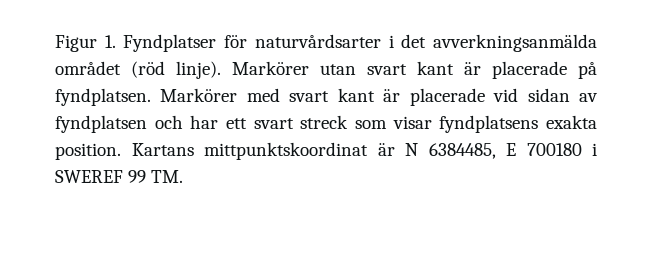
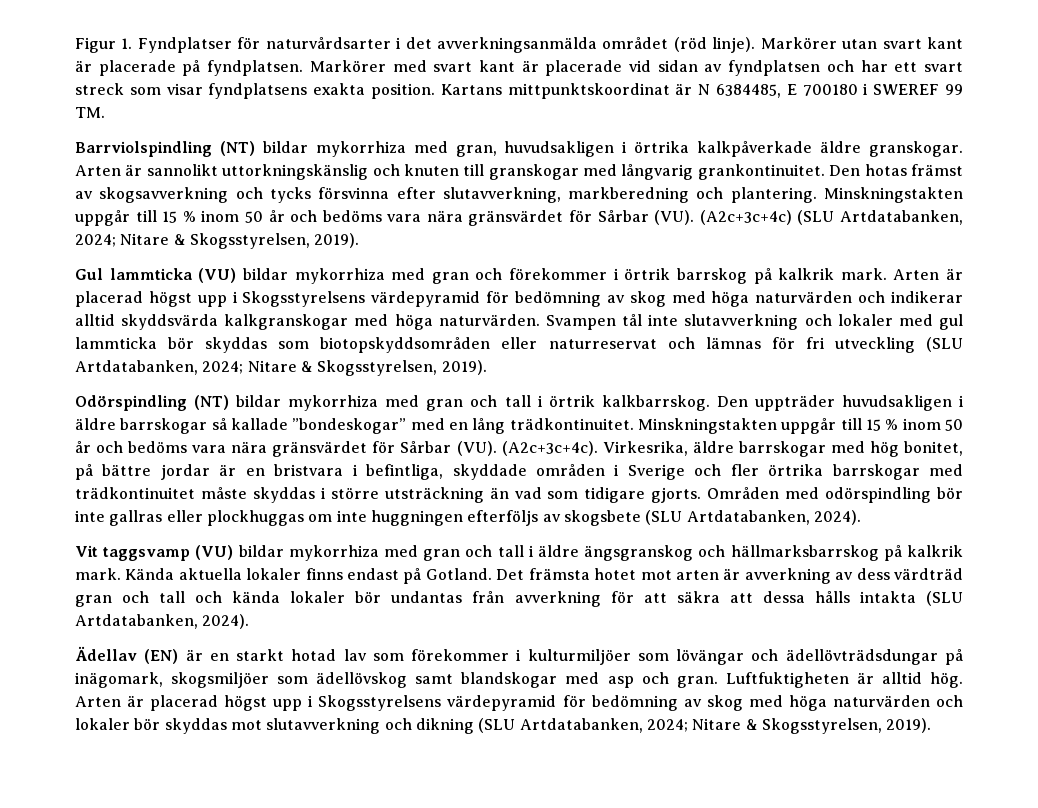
(184, 176) none -> [75,141,963,157] [75,164,964,180] [75,187,963,203] [75,210,964,226] [75,233,360,249] [75,268,963,284] [75,291,964,307] [75,314,964,330] [75,337,964,353] [75,360,487,376] [75,395,964,411] [75,418,964,434] [75,441,964,457] [75,464,963,480] [75,487,964,503] [75,510,861,526] [75,545,964,561] [75,568,963,584] [75,591,963,607] [75,614,250,629] [75,646,963,665] [75,672,964,688] [75,695,964,711] [75,718,932,734] // Barrviolspindling (NT) bildar mykorrhiza med gran, huvudsakligen i örtrika kalkpåverkade äldre granskogar. Arten är sannolikt uttorkningskänslig och knuten till granskogar med långvarig grankontinuitet. Den hotas främst av skogsavverkning och tycks försvinna efter slutavverkning, markberedning och plantering. Minskningstakten uppgår till 15 % inom 50 år och bedöms vara nära gränsvärdet för Sårbar (VU). (A2c+3c+4c) (SLU Artdatabanken, 2024; Nitare & Skogsstyrelsen, 2019). // Gul lammticka (VU) bildar mykorrhiza med gran och förekommer i örtrik barrskog på kalkrik mark. Arten är placerad högst upp i Skogsstyrelsens värdepyramid för bedömning av skog med höga naturvärden och indikerar alltid skyddsvärda kalkgranskogar med höga naturvärden. Svampen tål inte slutavverkning och lokaler med gul lammticka bör skyddas som biotopskyddsområden eller naturreservat och lämnas för fri utveckling (SLU Artdatabanken, 2024; Nitare & Skogsstyrelsen, 2019). // Odörspindling (NT) bildar mykorrhiza med gran och tall i örtrik kalkbarrskog. Den uppträder huvudsakligen i äldre barrskogar så kallade ”bondeskogar” med en lång trädkontinuitet. Minskningstakten uppgår till 15 % inom 50 år och bedöms vara nära gränsvärdet för Sårbar (VU). (A2c+3c+4c). Virkesrika, äldre barrskogar med hög bonitet, på bättre jordar är en bristvara i befintliga, skyddade områden i Sverige och fler örtrika barrskogar med trädkontinuitet måste skyddas i större utsträckning än vad som tidigare gjorts. Områden med odörspindling bör inte gallras eller plockhuggas om inte huggningen efterföljs av skogsbete (SLU Artdatabanken, 2024). // Vit taggsvamp (VU) bildar mykorrhiza med gran och tall i äldre ängsgranskog och hällmarksbarrskog på kalkrik mark. Kända aktuella lokaler finns endast på Gotland. Det främsta hotet mot arten är avverkning av dess värdträd gran och tall och kända lokaler bör undantas från avverkning för att säkra att dessa hålls intakta (SLU Artdatabanken, 2024). // Ädellav (EN) är en starkt hotad lav som förekommer i kulturmiljöer som lövängar och ädellövträdsdungar på inägomark, skogsmiljöer som ädellövskog samt blandskogar med asp och gran. Luftfuktigheten är alltid hög. Arten är placerad högst upp i Skogsstyrelsens värdepyramid för bedömning av skog med höga naturvärden och lokaler bör skyddas mot slutavverkning och dikning (SLU Artdatabanken, 2024; Nitare & Skogsstyrelsen, 2019).

